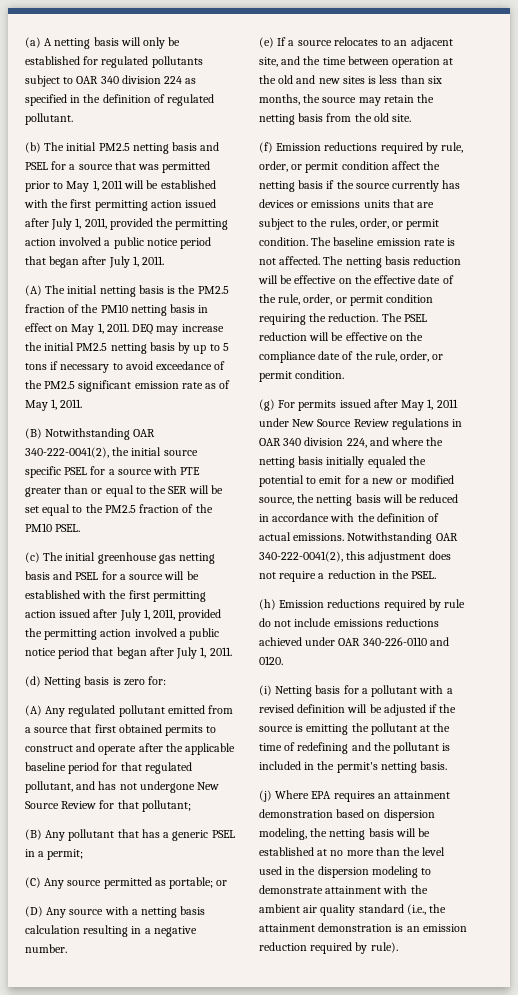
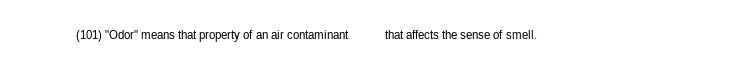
[25,37,181,49] [25,56,203,68] [25,75,197,87] [25,94,215,106] [25,113,73,125] [25,142,220,154] [25,161,211,173] [25,180,216,192] [24,199,217,211] [25,218,229,230] [25,237,212,249] [25,256,165,268] [25,285,229,297] [25,304,209,316] [25,323,224,335] [25,342,229,354] [25,361,226,373] [25,380,231,392] [25,399,83,411] [25,428,156,440] [25,447,198,458] [25,466,201,478] [25,485,223,497] [25,504,213,516] [25,523,81,532] [25,552,216,564] [25,571,199,580] [25,590,206,602] [25,609,222,621] [25,628,220,640] [25,647,232,659] [25,676,167,688] [25,705,234,717] [25,724,217,736] [25,743,236,755] [25,762,192,774] [25,781,220,793] [25,800,191,812] [25,829,235,841] [25,849,84,860] [25,877,228,889] [25,906,206,918] [25,925,197,937] [25,944,67,953] [259,37,453,49] [259,56,454,68] [259,75,442,84] [259,94,435,106] [259,113,412,125] [259,142,464,154] [259,161,441,173] [259,180,461,192] [259,199,435,208] [259,218,440,230] [259,237,456,246] [259,256,462,268] [258,275,454,284] [259,294,434,306] [259,313,427,325] [259,332,424,341] [259,351,444,363] [259,370,345,382] [259,399,458,411] [259,418,463,430] [259,437,444,448] [259,456,426,468] [259,475,454,487] [259,494,459,506] [259,513,440,522] [259,532,458,544] [259,551,451,563] [259,570,437,582] [259,599,466,611] [259,618,439,627] [259,637,449,646] [259,656,283,665] [259,685,453,697] [259,704,457,716] [259,723,451,735] [259,742,451,754] [259,761,448,773] [259,790,451,802] [259,809,435,821] [259,828,431,840] [259,847,446,856] [259,866,432,878] [259,885,428,894] [259,904,447,916] [259,923,467,932] [259,942,398,954] (a) A netting basis will only be established for regulated pollutants subject to OAR 340 division 224 as specified in the definition of regulated pollutant. // (b) The initial PM2.5 netting basis and PSEL for a source that was permitted prior to May 1, 2011 will be established with the first permitting action issued after July 1, 2011, provided the permitting action involved a public notice period that began after July 1, 2011. // (A) The initial netting basis is the PM2.5 fraction of the PM10 netting basis in effect on May 1, 2011. DEQ may increase the initial PM2.5 netting basis by up to 5 tons if necessary to avoid exceedance of the PM2.5 significant emission rate as of May 1, 2011. // (B) Notwithstanding OAR 340-222-0041(2), the initial source specific PSEL for a source with PTE greater than or equal to the SER will be set equal to the PM2.5 fraction of the PM10 PSEL. // (c) The initial greenhouse gas netting basis and PSEL for a source will be established with the first permitting action issued after July 1, 2011, provided the permitting action involved a public notice period that began after July 1, 2011. // (d) Netting basis is zero for: // (A) Any regulated pollutant emitted from a source that first obtained permits to construct and operate after the applicable baseline period for that regulated pollutant, and has not undergone New Source Review for that pollutant; // (B) Any pollutant that has a generic PSEL in a permit; // (C) Any source permitted as portable; or // (D) Any source with a netting basis calculation resulting in a negative number. // (e) If a source relocates to an adjacent site, and the time between operation at the old and new sites is less than six months, the source may retain the netting basis from the old site. // (f) Emission reductions required by rule, order, or permit condition affect the netting basis if the source currently has devices or emissions units that are subject to the rules, order, or permit condition. The baseline emission rate is not affected. The netting basis reduction will be effective on the effective date of the rule, order, or permit condition requiring the reduction. The PSEL reduction will be effective on the compliance date of the rule, order, or permit condition. // (g) For permits issued after May 1, 2011 under New Source Review regulations in OAR 340 division 224, and where the netting basis initially equaled the potential to emit for a new or modified source, the netting basis will be reduced in accordance with the definition of actual emissions. Notwithstanding OAR 340-222-0041(2), this adjustment does not require a reduction in the PSEL. // (h) Emission reductions required by rule do not include emissions reductions achieved under OAR 340-226-0110 and 0120. // (i) Netting basis for a pollutant with a revised definition will be adjusted if the source is emitting the pollutant at the time of redefining and the pollutant is included in the permit's netting basis. // (j) Where EPA requires an attainment demonstration based on dispersion modeling, the netting basis will be established at no more than the level used in the dispersion modeling to demonstrate attainment with the ambient air quality standard (i.e., the attainment demonstration is an emission reduction required by rule). -> [75,30,537,42] (101) "Odor" means that property of an air contaminant that affects the sense of smell.

